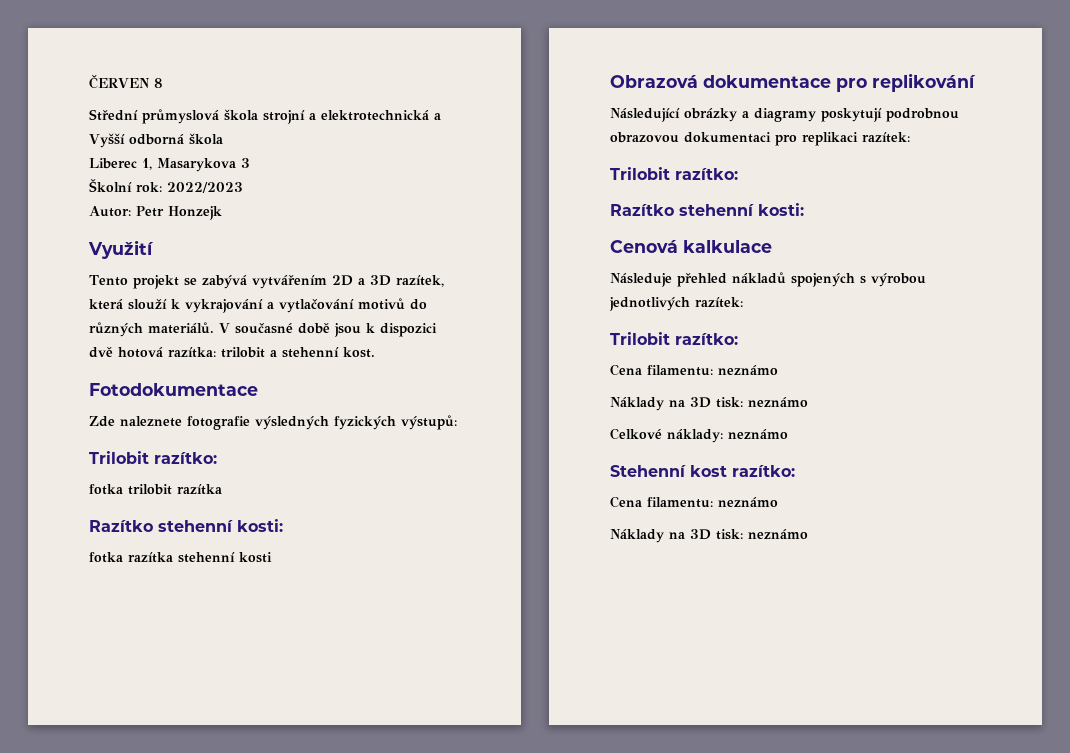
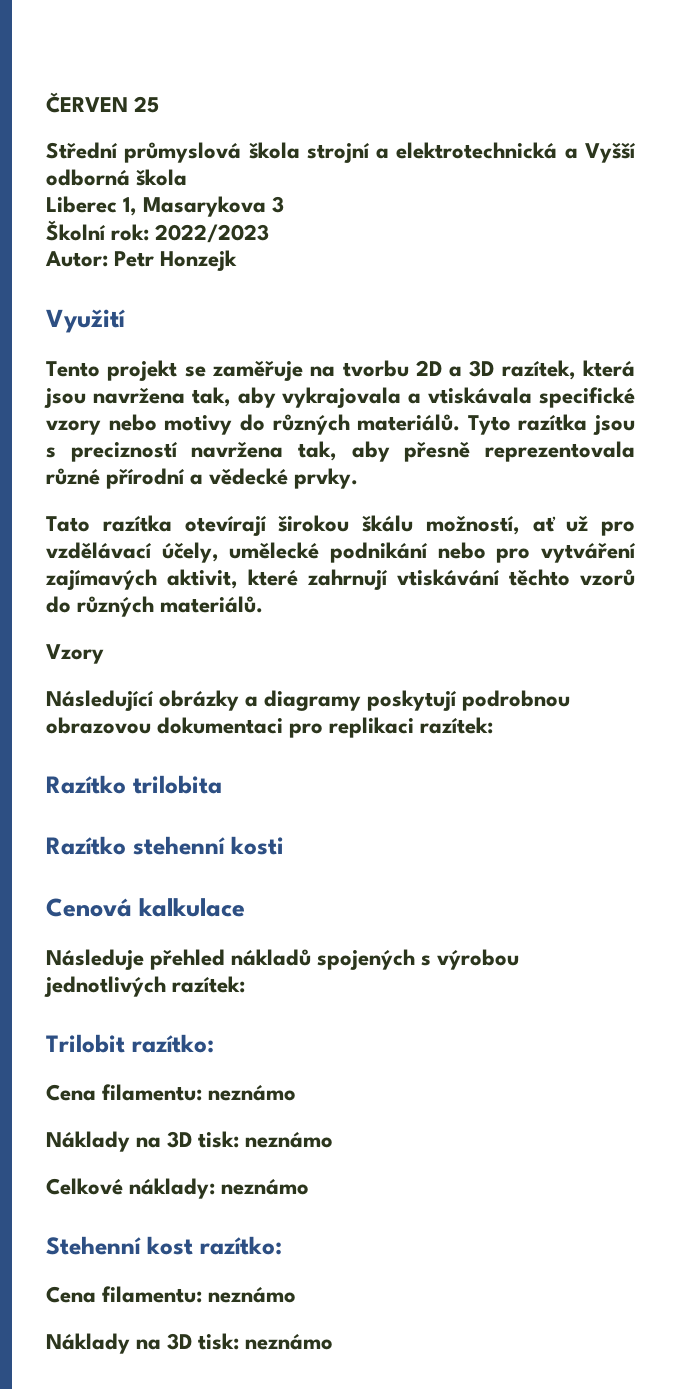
[154,78,163,88] 8 -> [134,96,160,113] 25
[201,275,327,289] zabývá vytvářením -> [211,360,409,381] zaměřuje na tvorbu
[128,298,427,313] [89,322,437,337] [89,347,375,358] [89,383,258,396] [89,415,457,430] [89,451,217,464] [89,484,222,495] [89,519,283,532] [89,552,272,563] [610,73,976,92] slouží k vykrajování a vytlačování motivů do různých materiálů. V současné době jsou k dispozici dvě hotová razítka: trilobit a stehenní kost. // Fotodokumentace // Zde naleznete fotografie výsledných fyzických výstupů: // Trilobit razítko: // fotka trilobit razítka // Razítko stehenní kosti: // fotka razítka stehenní kosti // Obrazová dokumentace pro replikování -> [44,387,635,408] [46,414,635,435] [46,441,635,462] [46,468,359,489] [46,515,635,536] [46,542,636,563] [45,569,635,590] [46,596,264,617] [46,644,104,664] jsou navržena tak, aby vykrajovala a vtiskávala specifické vzory nebo motivy do různých materiálů. Tyto razítka jsou s precizností navržena tak, aby přesně reprezentovala různé přírodní a vědecké prvky. // Tato razítka otevírají širokou škálu možností, ať už pro vzdělávací účely, umělecké podnikání nebo pro vytváření zajímavých aktivit, které zahrnují vtiskávání těchto vzorů do různých materiálů. // Vzory
[610,167,738,180] [610,203,804,216] Trilobit razítko: // Razítko stehenní kosti: -> [46,775,222,794] [46,836,284,855] Razítko trilobita // Razítko stehenní kosti

